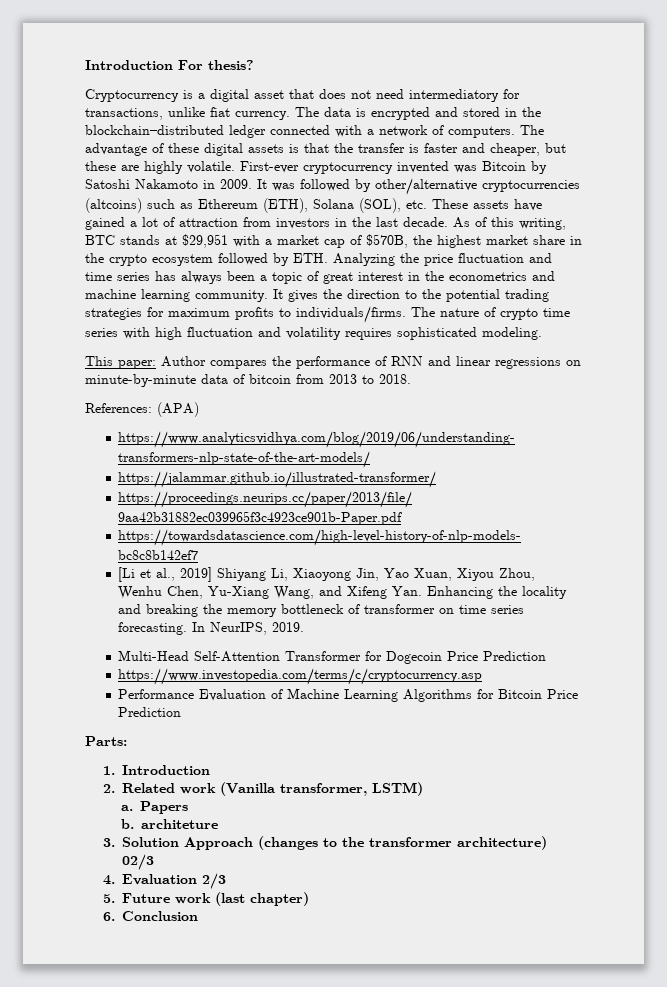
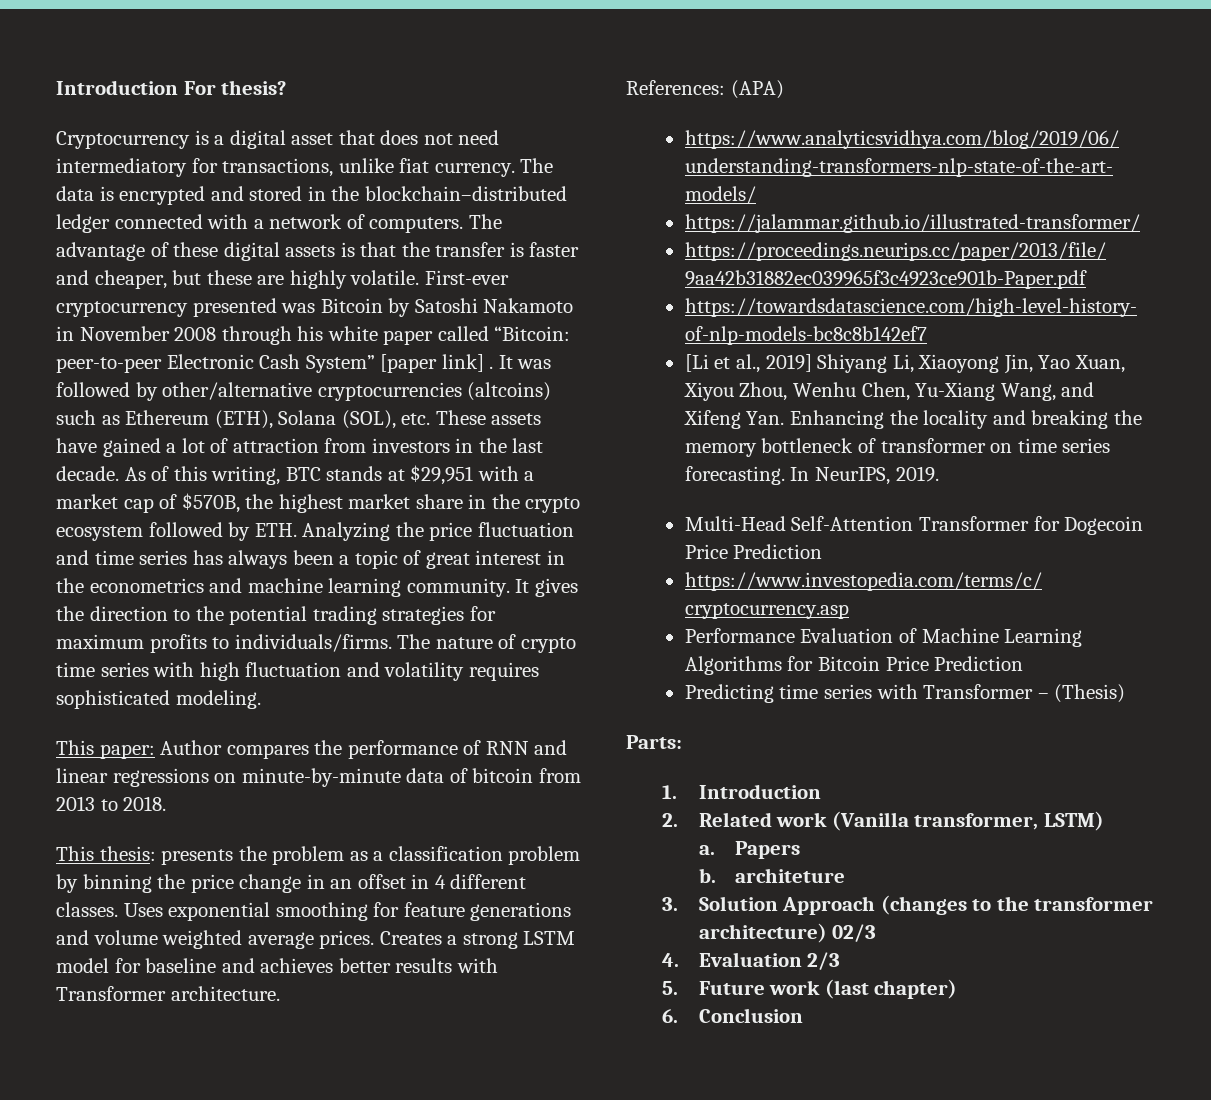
[397,161,449,173] invented -> [192,298,277,317] presented
[220,179,252,189] 2009. -> [79,326,571,345] [56,354,494,373] November 2008 through his white paper called “Bitcoin: peer-to-peer Electronic Cash System” [paper link] .
(411, 379) none -> [56,846,581,865] [56,874,527,893] [56,902,572,921] [56,930,576,949] [56,958,498,973] [56,986,280,1001] // This thesis: presents the problem as a classification problem by binning the price change in an offset in 4 different classes. Uses exponential smoothing for feature generations and volume weighted average prices. Creates a strong LSTM model for baseline and achieves better results with Transformer architecture.
(182, 712) none -> [684,684,1126,703] // Predicting time series with Transformer – (Thesis)

